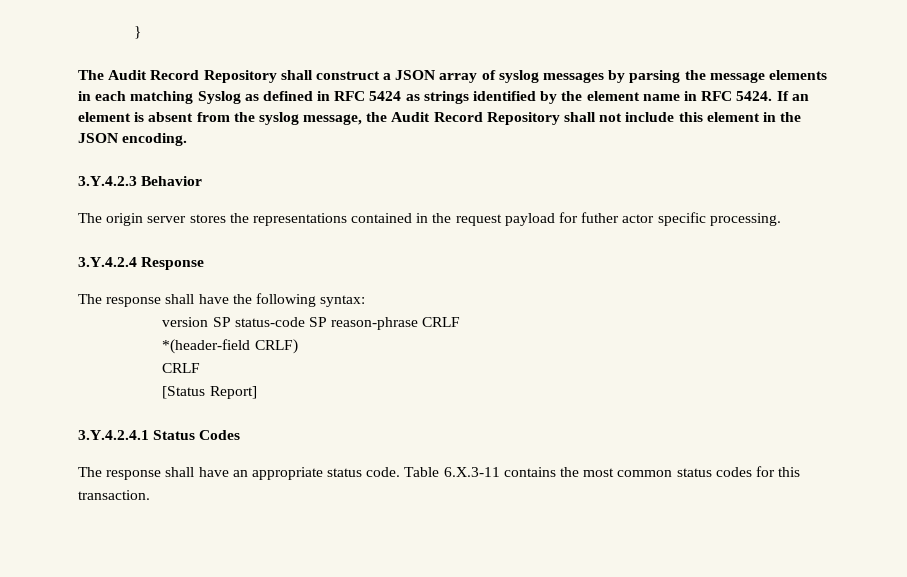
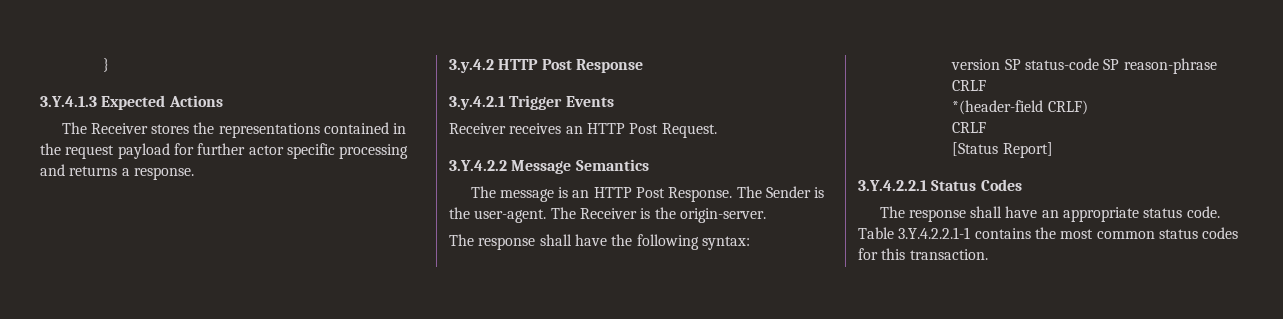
[78,70,827,83] [78,91,809,104] [78,112,802,125] [78,133,188,146] [78,176,203,186] [78,213,187,226] The Audit Record Repository shall construct a JSON array of syslog messages by parsing the message elements in each matching Syslog as defined in RFC 5424 as strings identified by the element name in RFC 5424. If an element is absent from the syslog message, the Audit Record Repository shall not include this element in the JSON encoding. // 3.Y.4.2.3 Behavior // The origin server -> [40,95,223,110] [61,122,148,134] 3.Y.4.1.3 Expected Actions // The Receiver
[581,212,620,223] futher -> [197,143,246,155] further
[709,213,781,226] [78,257,205,270] processing. // 3.Y.4.2.4 Response -> [339,144,409,159] [40,164,194,180] [449,59,643,73] [449,95,614,110] [449,123,717,138] [449,159,649,174] [470,186,825,202] [449,207,766,223] processing and returns a response. // 3.y.4.2 HTTP Post Response // 3.y.4.2.1 Trigger Events // Receiver receives an HTTP Post Request. // 3.Y.4.2.2 Message Semantics // The message is an HTTP Post Response. The Sender is the user-agent. The Receiver is the origin-server.
[78,430,149,440] 3.Y.4.2.4.1 -> [858,180,927,191] 3.Y.4.2.2.1
[443,467,500,477] 6.X.3-11 -> [898,227,971,239] 3.Y.4.2.2.1-1

